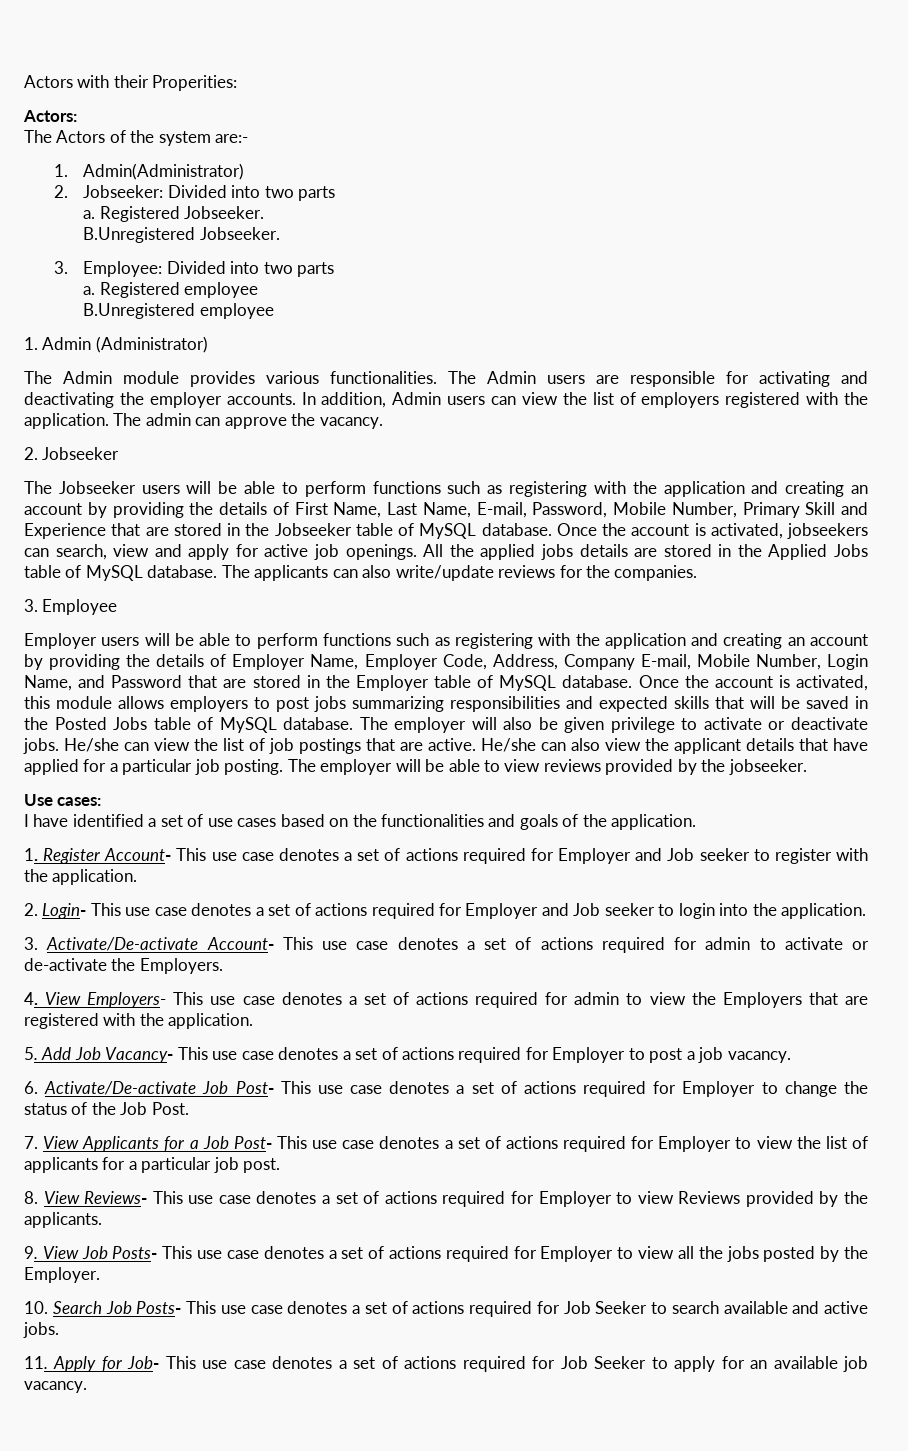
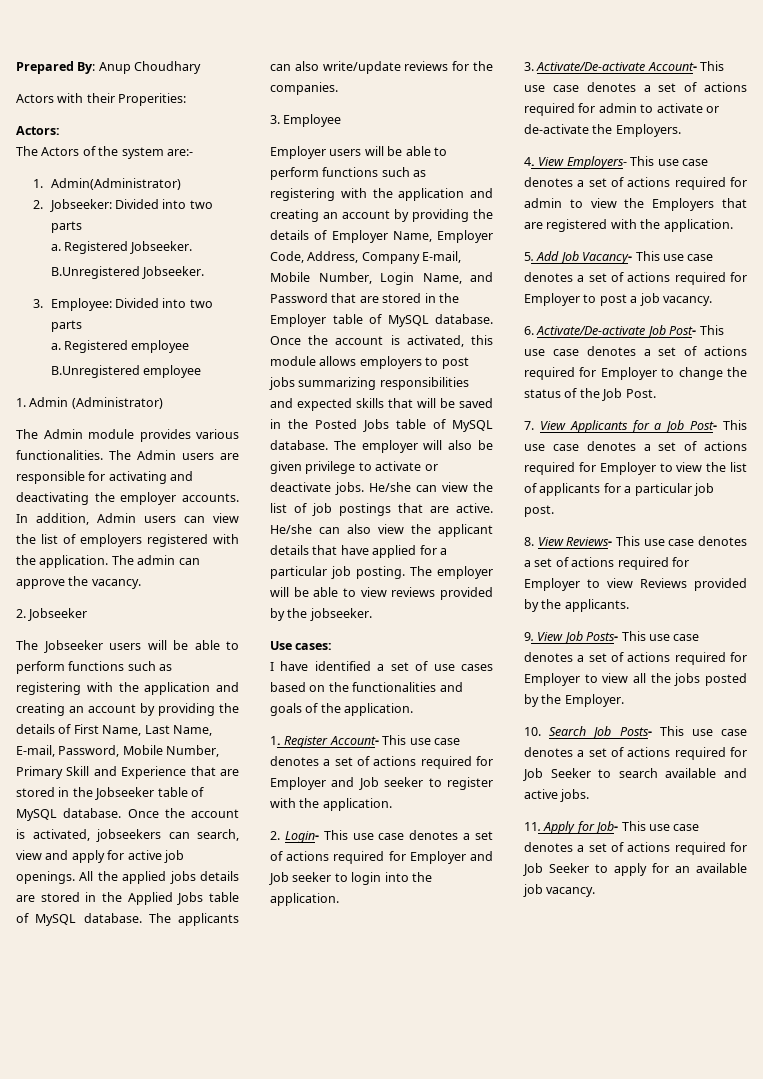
(24, 81) none -> [16,61,202,74] Prepared By: Anup Choudhary //

